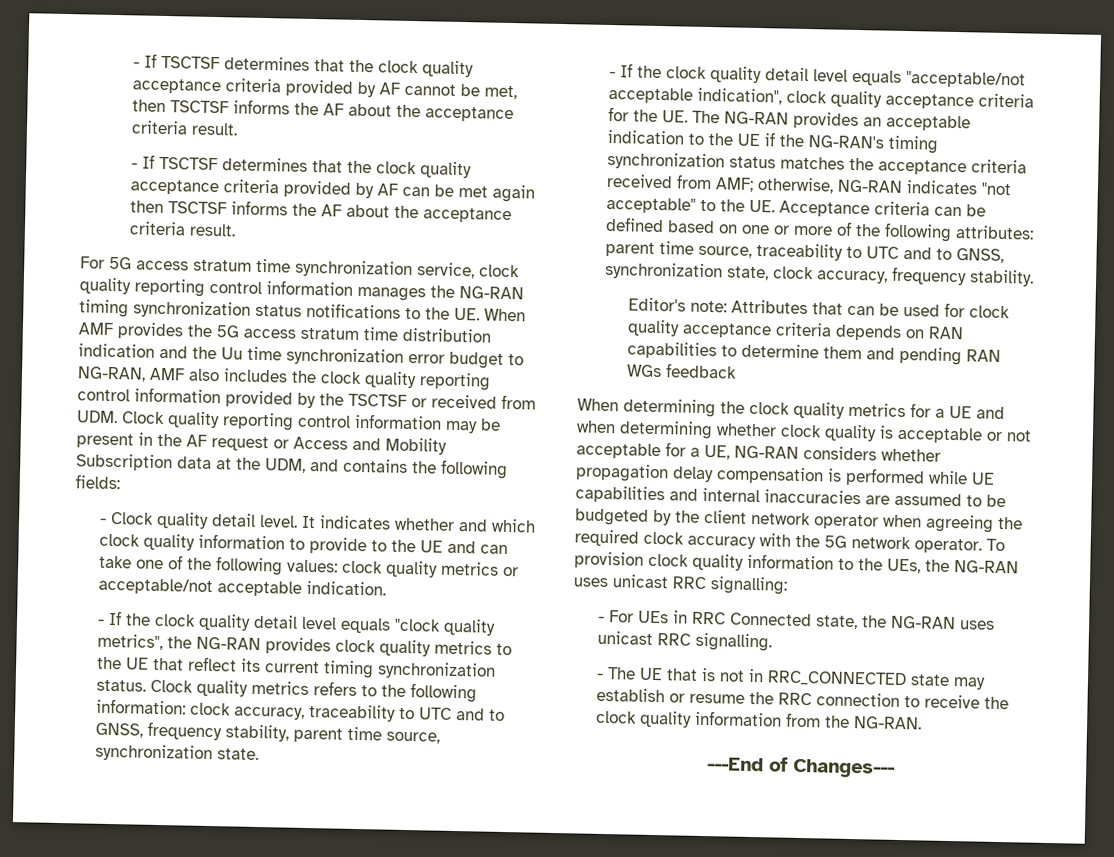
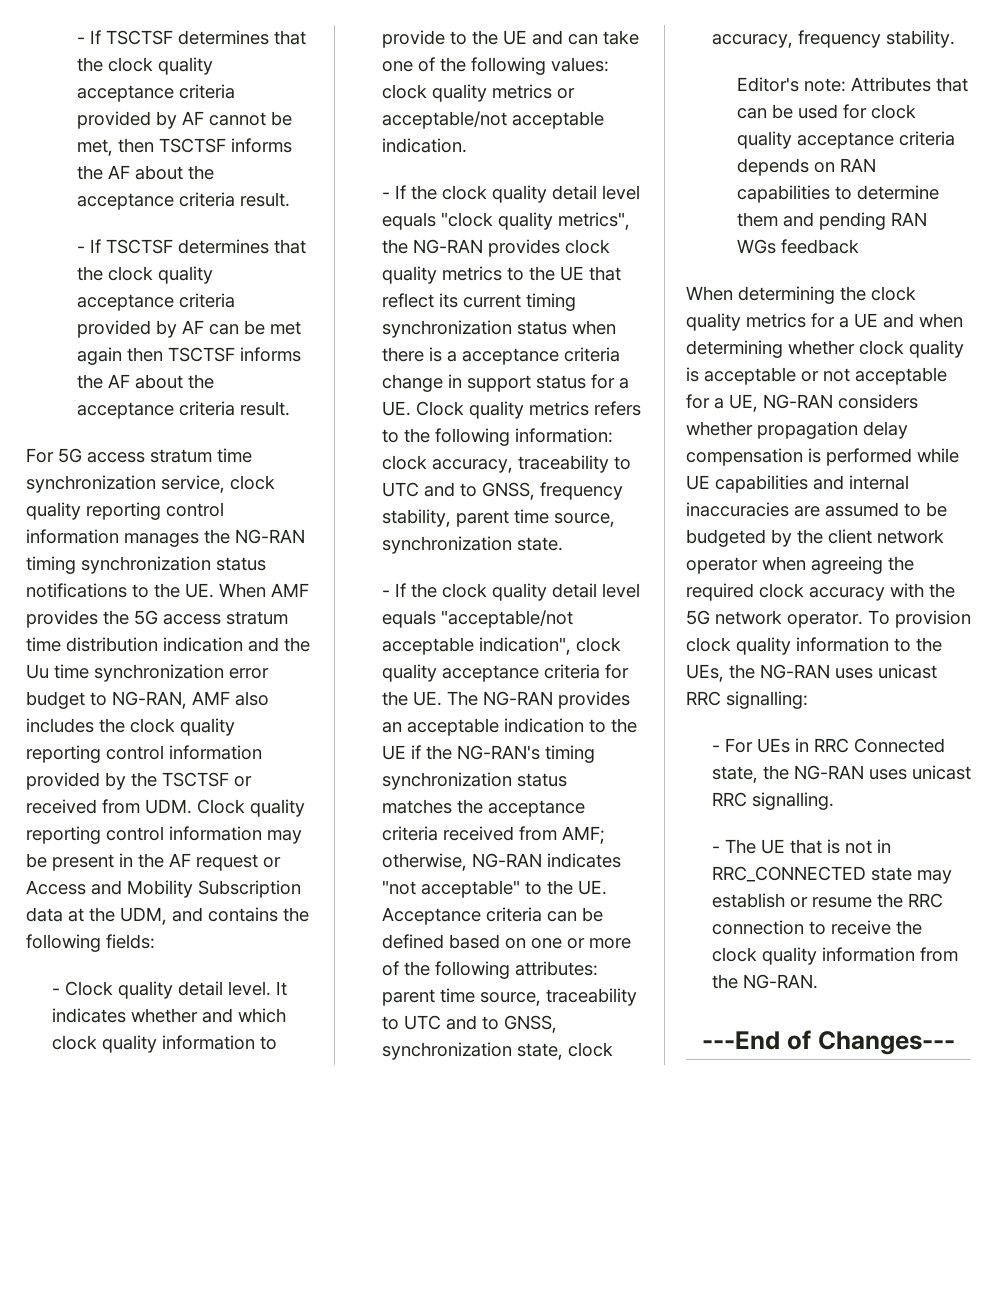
[95,679,146,692] status. -> [516,320,616,335] [381,347,620,365] [381,374,629,392] [381,401,411,416] status when there is a acceptance criteria change in support status for a UE.

